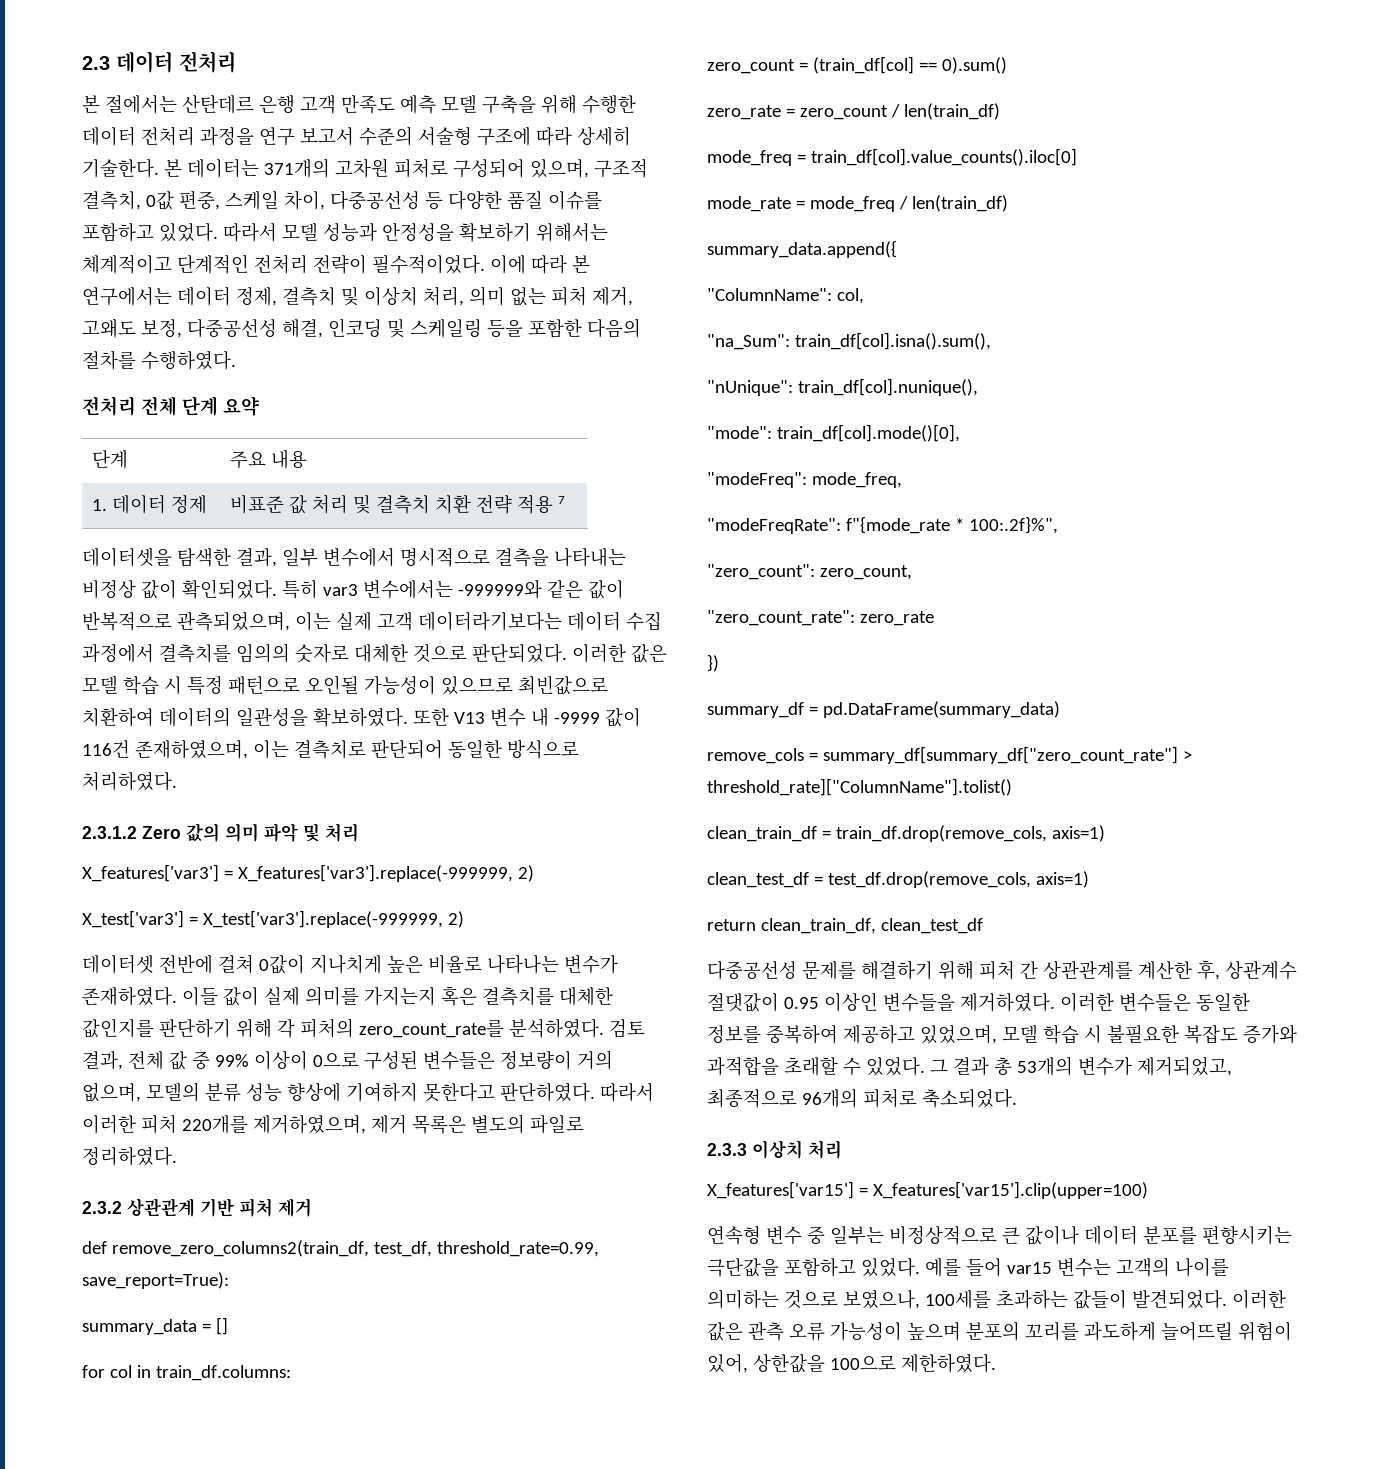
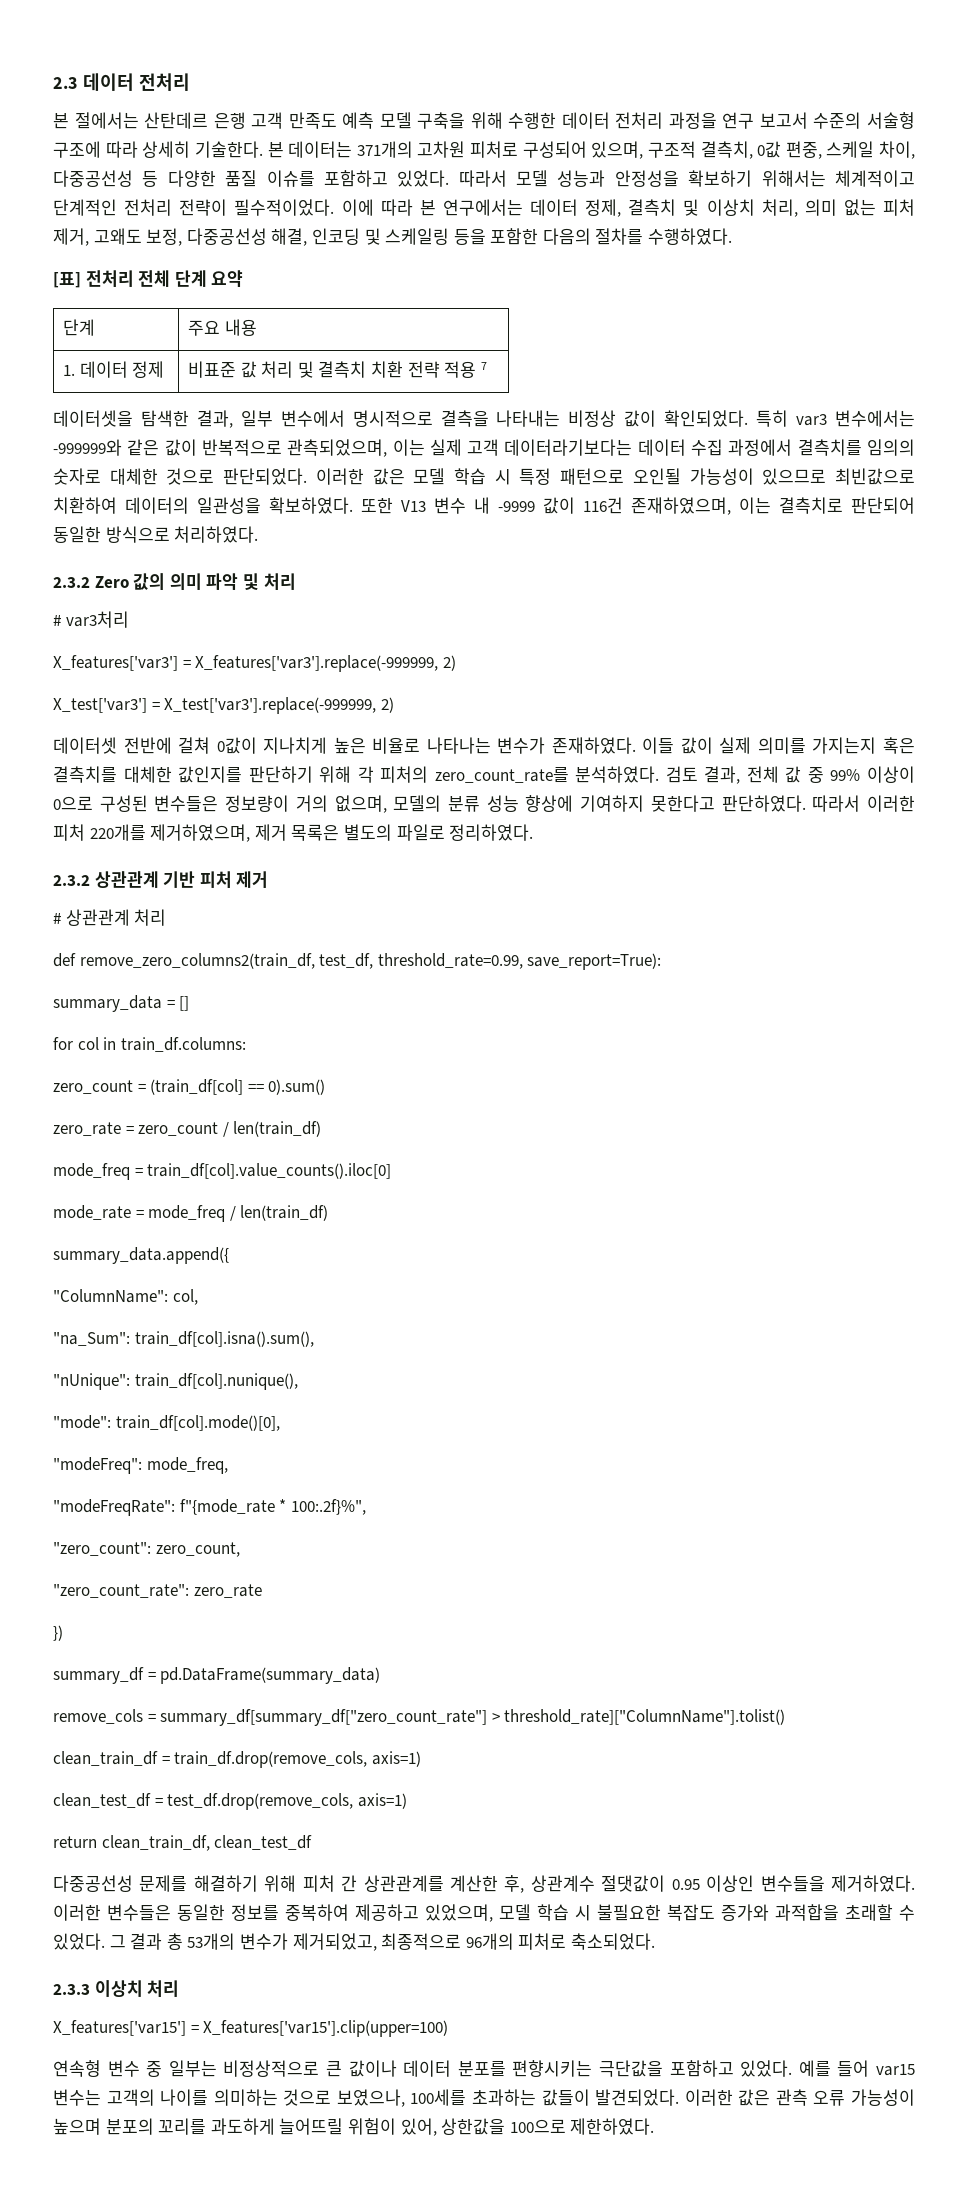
(236, 360) none -> [53,272,81,288] [표]
[82,826,137,839] 2.3.1.2 -> [53,577,90,588] 2.3.2
(359, 832) none -> [53,611,129,628] // # var3처리
(312, 1207) none -> [53,909,167,926] // # 상관관계 처리

